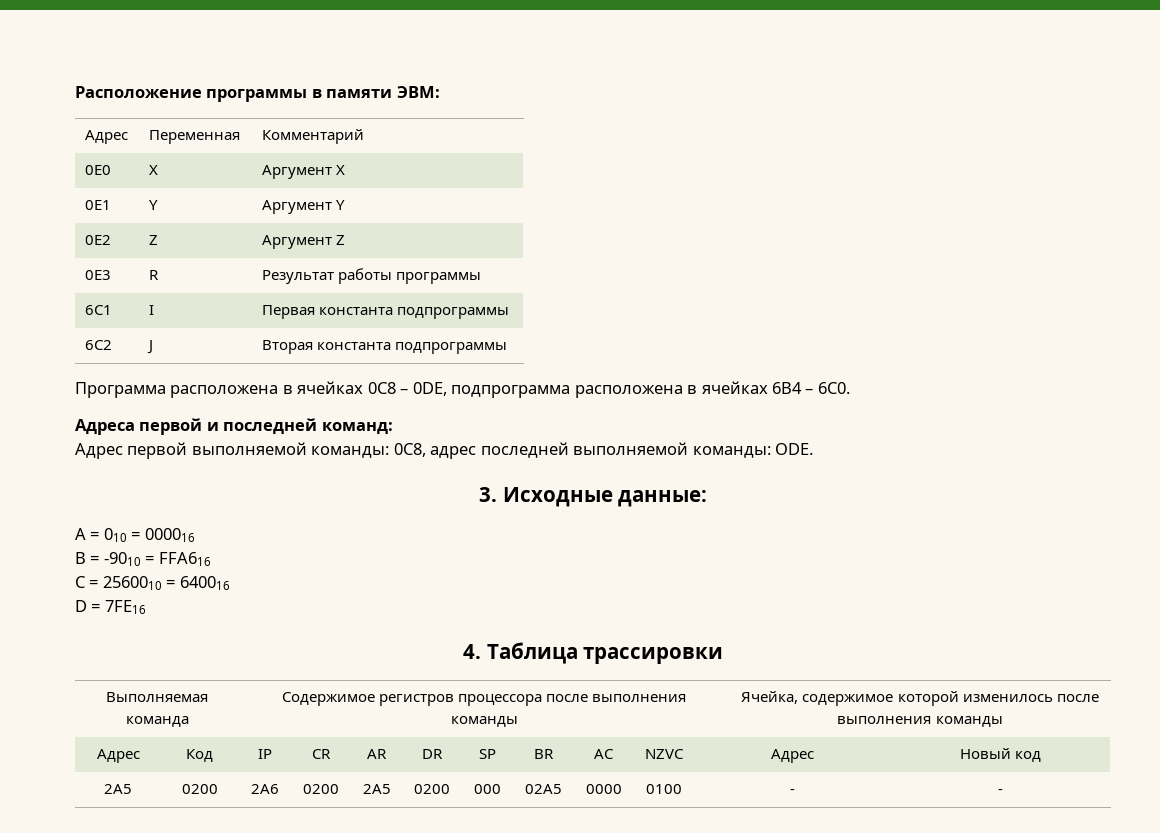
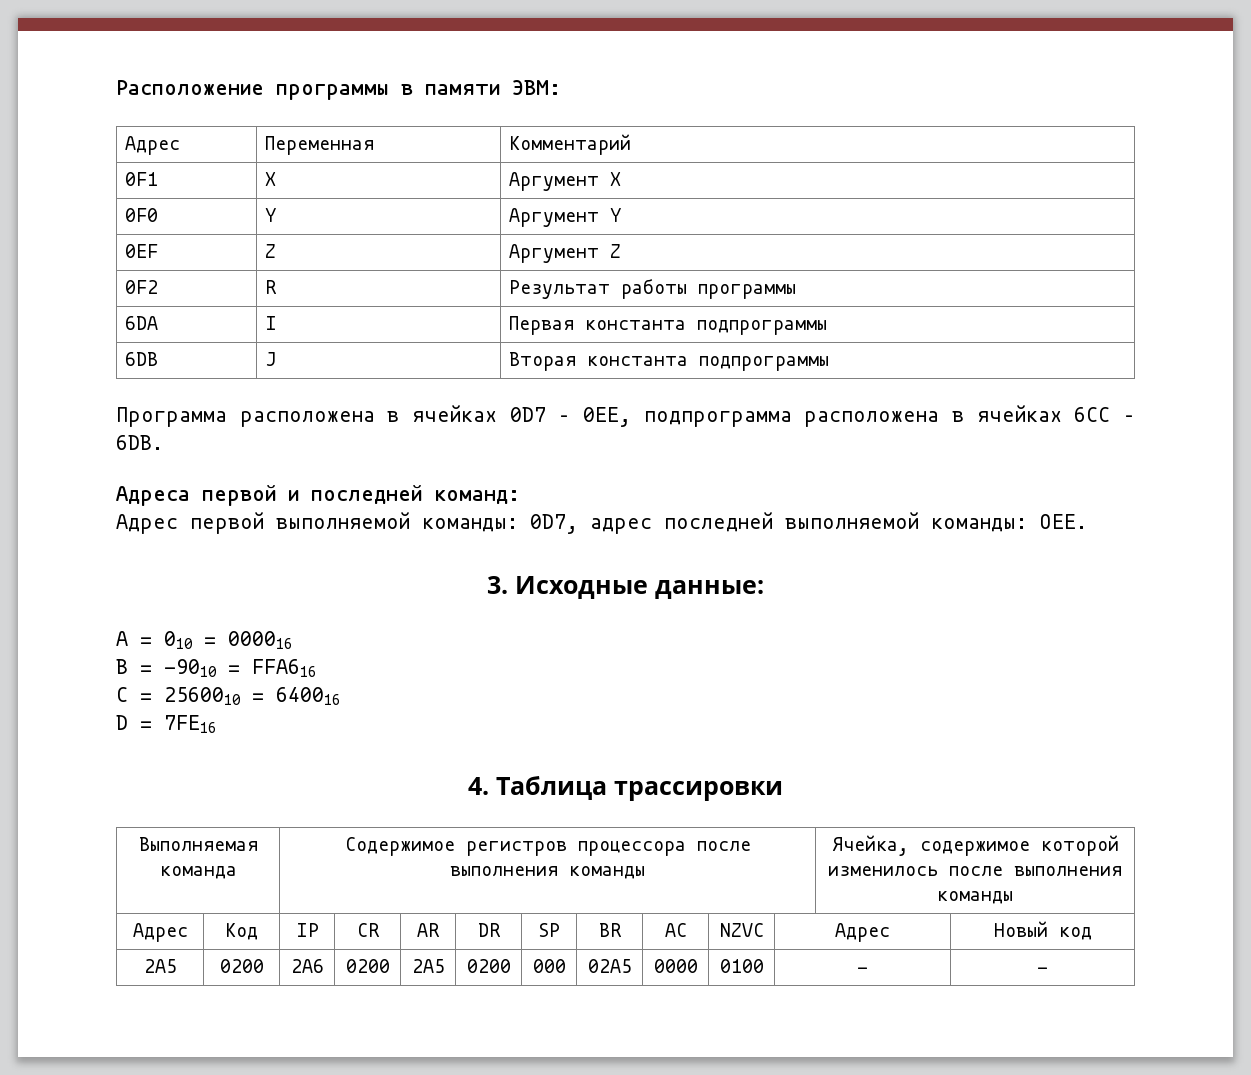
[85,165,112,175] 0E0 -> [124,172,158,186] 0F1
[85,200,112,210] 0E1 -> [124,208,158,222] 0F0
[85,235,112,245] 0E2 -> [124,244,158,258] 0EF
[85,270,112,280] 0E3 -> [124,280,158,294] 0F2
[85,305,113,315] 6C1 -> [124,316,158,330] 6DA
[85,340,113,350] 6C2 -> [124,352,158,366] 6DB
[367,382,447,396] 0C8 – 0DE, -> [509,407,632,427] 0D7 – 0EE,
[772,382,850,394] 6B4 – 6C0. -> [1074,407,1135,422] [116,435,163,450] 6CC – 6DB.
[393,443,426,457] 0C8, -> [530,514,578,534] 0D7,
[775,443,814,455] ODE. -> [1039,514,1087,529] OEE.

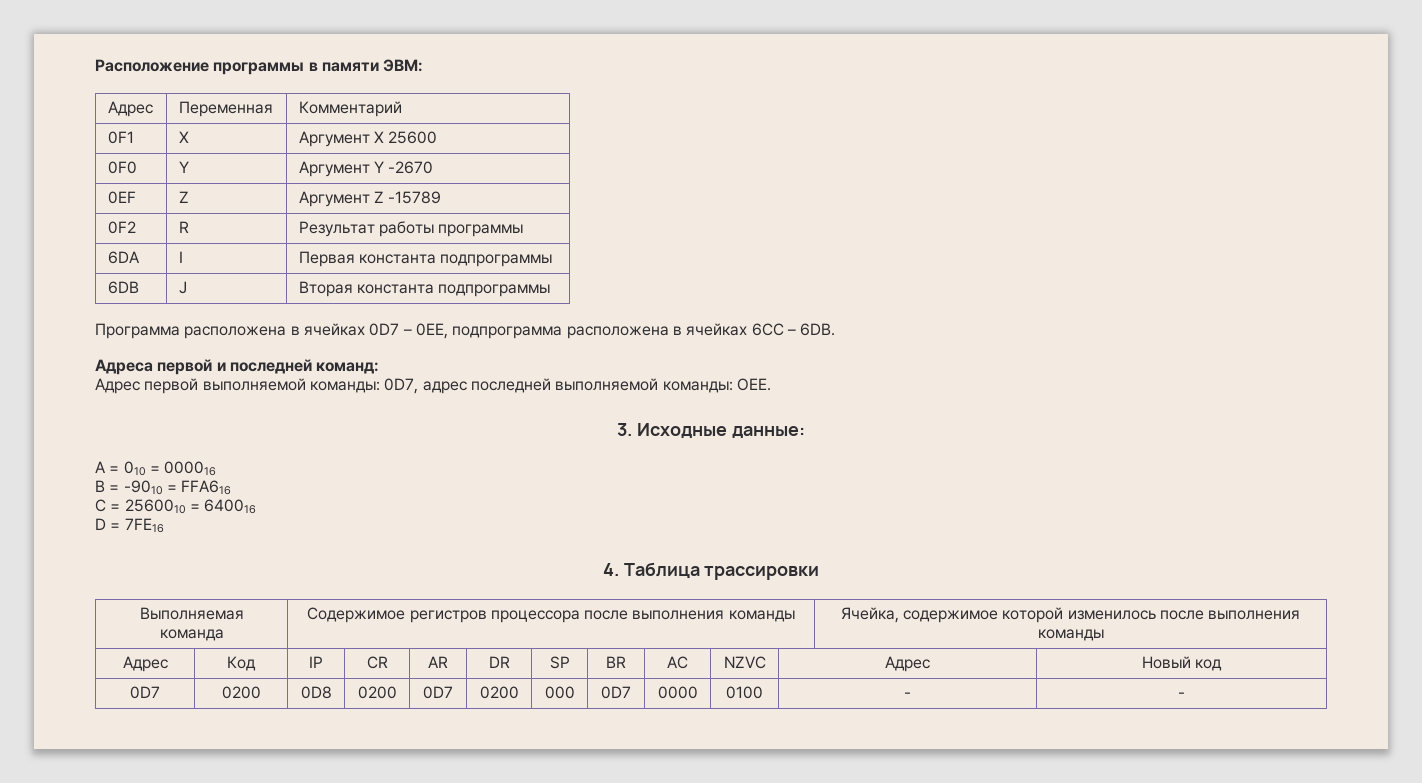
(621, 179) none -> [388,131,438,144] 25600
(621, 215) none -> [388,161,434,174] -2670
(621, 251) none -> [388,191,442,204] -15789
[143,959,177,973] [219,959,264,973] [290,959,324,973] [345,959,390,973] [411,959,445,973] 2A5 | 0200 | 2A6 | 0200 | 2A5 -> [130,686,160,699] [221,686,261,699] [300,686,332,699] [357,686,397,699] [423,686,453,699] 0D7 | 0200 | 0D8 | 0200 | 0D7
[587,959,632,973] 02A5 -> [601,686,631,699] 0D7

